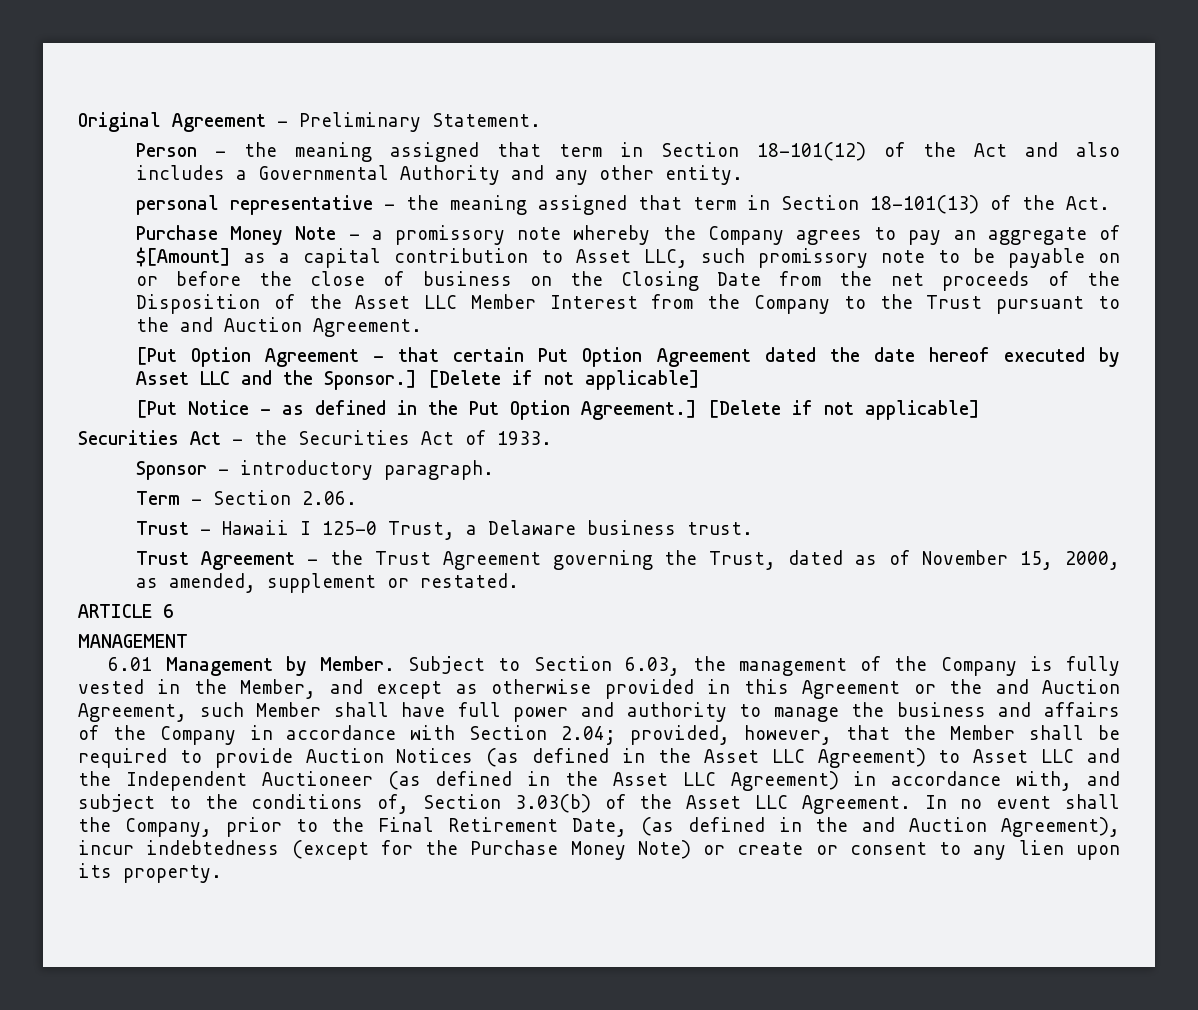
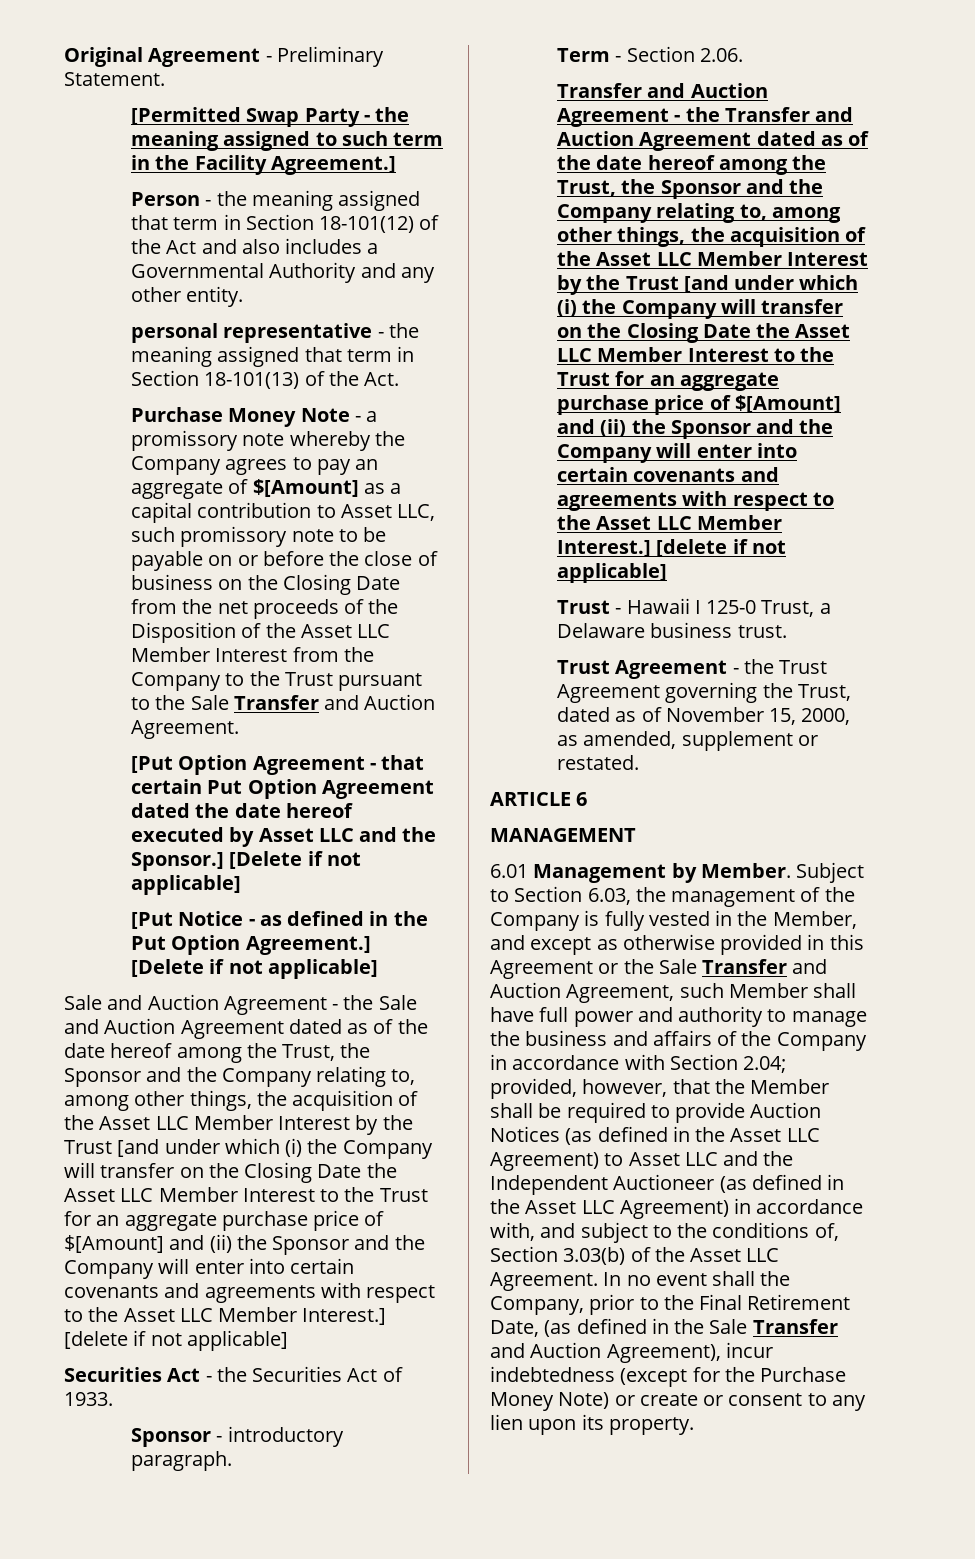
(541, 120) none -> [131,107,410,127] [131,131,444,151] [131,155,396,175] // [Permitted Swap Party - the meaning assigned to such term in the Facility Agreement.]
(169, 324) none -> [190,695,319,710] Sale Transfer
(980, 410) none -> [64,994,417,1015] [64,1018,428,1039] [64,1043,371,1063] [64,1066,416,1087] [64,1090,419,1111] [64,1115,413,1135] [64,1138,433,1159] [64,1162,397,1183] [64,1187,428,1202] [64,1210,385,1231] [64,1234,425,1255] [64,1258,355,1279] [64,1282,436,1303] [64,1307,387,1325] [64,1330,288,1351] // Sale and Auction Agreement - the Sale and Auction Agreement dated as of the date hereof among the Trust, the Sponsor and the Company relating to, among other things, the acquisition of the Asset LLC Member Interest by the Trust [and under which (i) the Company will transfer on the Closing Date the Asset LLC Member Interest to the Trust for an aggregate purchase price of $[Amount] and (ii) the Sponsor and the Company will enter into certain covenants and agreements with respect to the Asset LLC Member Interest.] [delete if not applicable]
(357, 498) none -> [557,83,768,98] [557,107,854,127] [557,131,870,151] [557,155,827,175] [557,179,824,199] [557,203,841,223] [557,227,867,247] [557,251,869,266] [557,275,859,295] [557,299,844,319] [557,323,851,343] [557,347,835,362] [557,371,779,391] [557,395,841,415] [557,419,834,439] [557,443,797,463] [557,467,779,482] [557,491,834,511] [557,515,782,530] [557,539,786,557] [557,563,668,583] // Transfer and Auction Agreement - the Transfer and Auction Agreement dated as of the date hereof among the Trust, the Sponsor and the Company relating to, among other things, the acquisition of the Asset LLC Member Interest by the Trust [and under which (i) the Company will transfer on the Closing Date the Asset LLC Member Interest to the Trust for an aggregate purchase price of $[Amount] and (ii) the Sponsor and the Company will enter into certain covenants and agreements with respect to the Asset LLC Member Interest.] [delete if not applicable]
(983, 686) none -> [658,959,788,974] Sale Transfer
(849, 824) none -> [709,1319,838,1334] Sale Transfer

